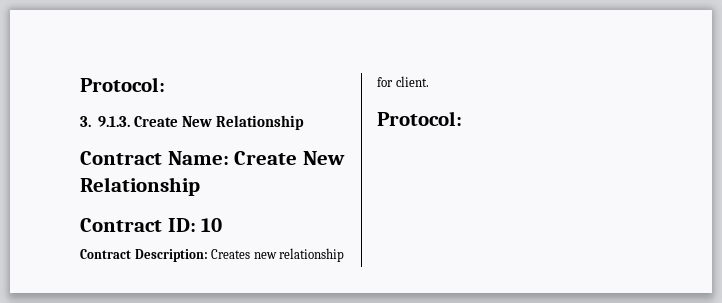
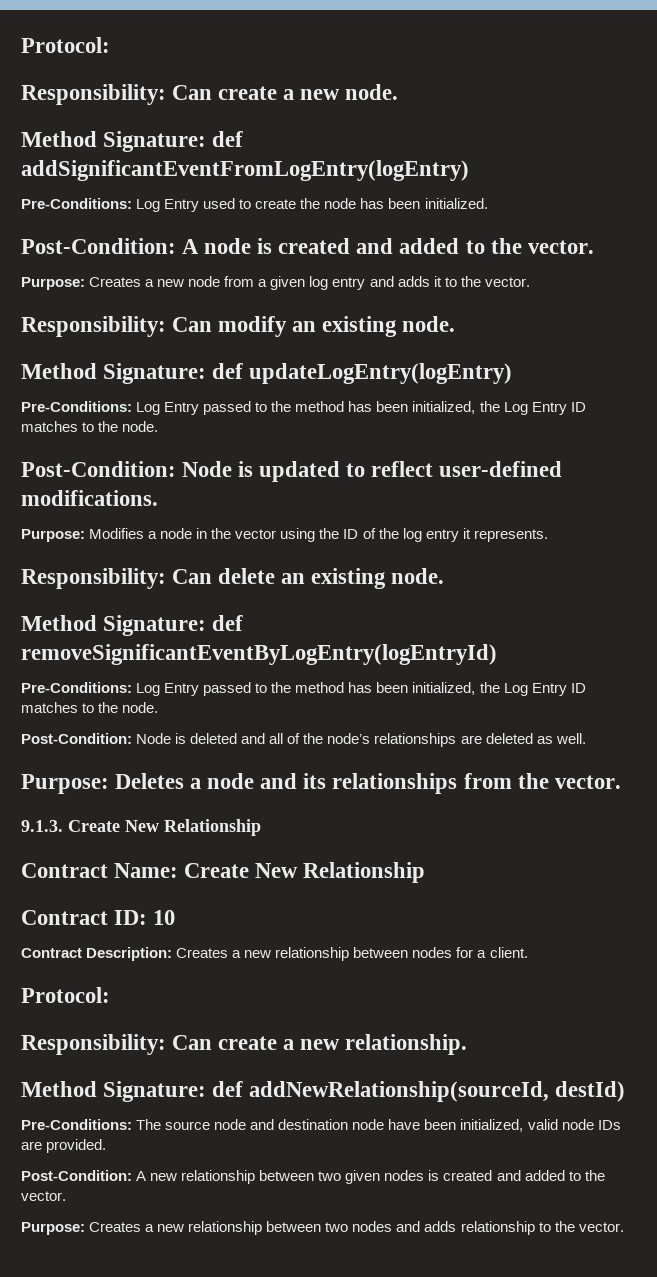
[80,77,165,92] [80,116,91,127] Protocol: // 3. -> [21,37,110,53] [21,84,399,105] [21,131,244,152] [21,160,469,181] [21,198,488,212] [21,238,594,254] [21,276,530,290] [21,316,456,337] [21,363,513,384] [21,401,586,415] [21,421,159,432] [21,461,563,482] [21,490,158,506] [21,528,548,542] [21,568,445,589] [21,615,244,636] [21,644,497,665] [21,682,586,696] [21,702,159,713] [21,733,586,747] [21,773,621,794] Protocol: // Responsibility: Can create a new node. // Method Signature: def addSignificantEventFromLogEntry(logEntry) // Pre-Conditions: Log Entry used to create the node has been initialized. // Post-Condition: A node is created and added to the vector. // Purpose: Creates a new node from a given log entry and adds it to the vector. // Responsibility: Can modify an existing node. // Method Signature: def updateLogEntry(logEntry) // Pre-Conditions: Log Entry passed to the method has been initialized, the Log Entry ID matches to the node. // Post-Condition: Node is updated to reflect user-defined modifications. // Purpose: Modifies a node in the vector using the ID of the log entry it represents. // Responsibility: Can delete an existing node. // Method Signature: def removeSignificantEventByLogEntry(logEntryId) // Pre-Conditions: Log Entry passed to the method has been initialized, the Log Entry ID matches to the node. // Post-Condition: Node is deleted and all of the node’s relationships are deleted as well. // Purpose: Deletes a node and its relationships from the vector. //
[253,248,345,262] [377,76,429,87] [377,111,462,126] new relationship for client. // Protocol: -> [232,947,528,961] [21,987,110,1003] [21,1034,468,1055] [21,1081,626,1102] [21,1119,621,1132] [21,1139,107,1153] [21,1170,605,1184] [21,1191,66,1201] [21,1221,624,1235] a new relationship between nodes for a client. // Protocol: // Responsibility: Can create a new relationship. // Method Signature: def addNewRelationship(sourceId, destId) // Pre-Conditions: The source node and destination node have been initialized, valid node IDs are provided. // Post-Condition: A new relationship between two given nodes is created and added to the vector. // Purpose: Creates a new relationship between two nodes and adds relationship to the vector.

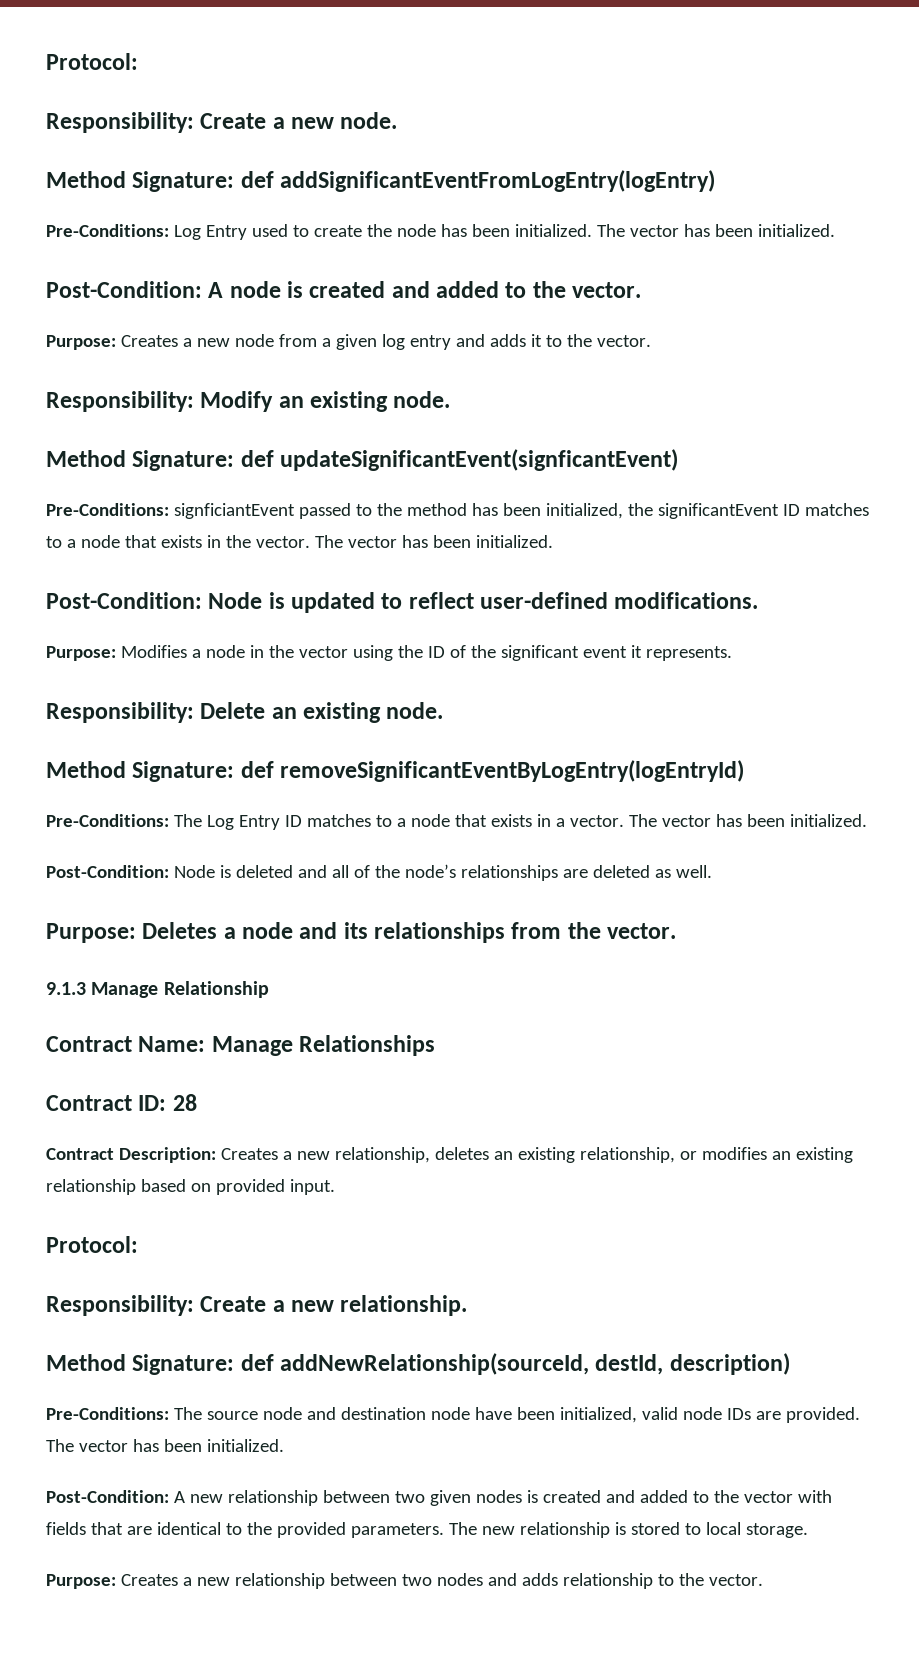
[21,37,110,53] [21,84,278,105] Protocol: // Responsibility: Can create -> [46,53,138,70] [46,112,267,133] Protocol: // Responsibility: Create
(488, 203) none -> [596,224,835,237] The vector has been initialized.
[172,316,456,337] [21,363,513,384] [21,401,586,415] [21,421,159,432] Can modify an existing node. // Method Signature: def updateLogEntry(logEntry) // Pre-Conditions: Log Entry passed to the method has been initialized, the Log Entry ID matches to the node. -> [200,391,451,412] [46,449,679,471] [46,503,869,519] [46,535,553,548] Modify an existing node. // Method Signature: def updateSignificantEvent(signficantEvent) // Pre-Conditions: signficiantEvent passed to the method has been initialized, the significantEvent ID matches to a node that exists in the vector. The vector has been initialized.
[402,528,459,542] log entry -> [500,645,627,661] significant event
[172,568,276,584] Can delete -> [200,702,266,719] Delete
[136,682,586,696] [21,702,159,713] Log Entry passed to the method has been initialized, the Log Entry ID matches to the node. -> [173,814,867,830] The Log Entry ID matches to a node that exists in a vector. The vector has been initialized.
[21,820,159,832] 9.1.3. Create New -> [46,982,159,998] 9.1.3 Manage
[184,862,426,883] Create New Relationship -> [211,1035,436,1056] Manage Relationships
[153,910,176,925] 10 -> [172,1094,197,1111] 28
[275,947,528,961] [21,987,110,1003] [21,1034,278,1055] relationship between nodes for a client. // Protocol: // Responsibility: Can create -> [334,1147,853,1163] [46,1179,335,1195] [46,1236,138,1253] [46,1295,267,1316] relationship, deletes an existing relationship, or modifies an existing relationship based on provided input. // Protocol: // Responsibility: Create
[555,1081,626,1102] destId) -> [595,1353,790,1375] destId, description)
(107, 1146) none -> [46,1439,284,1452] The vector has been initialized.
[21,1191,66,1201] vector. -> [743,1490,832,1503] [46,1522,808,1538] vector with fields that are identical to the provided parameters. The new relationship is stored to local storage.

